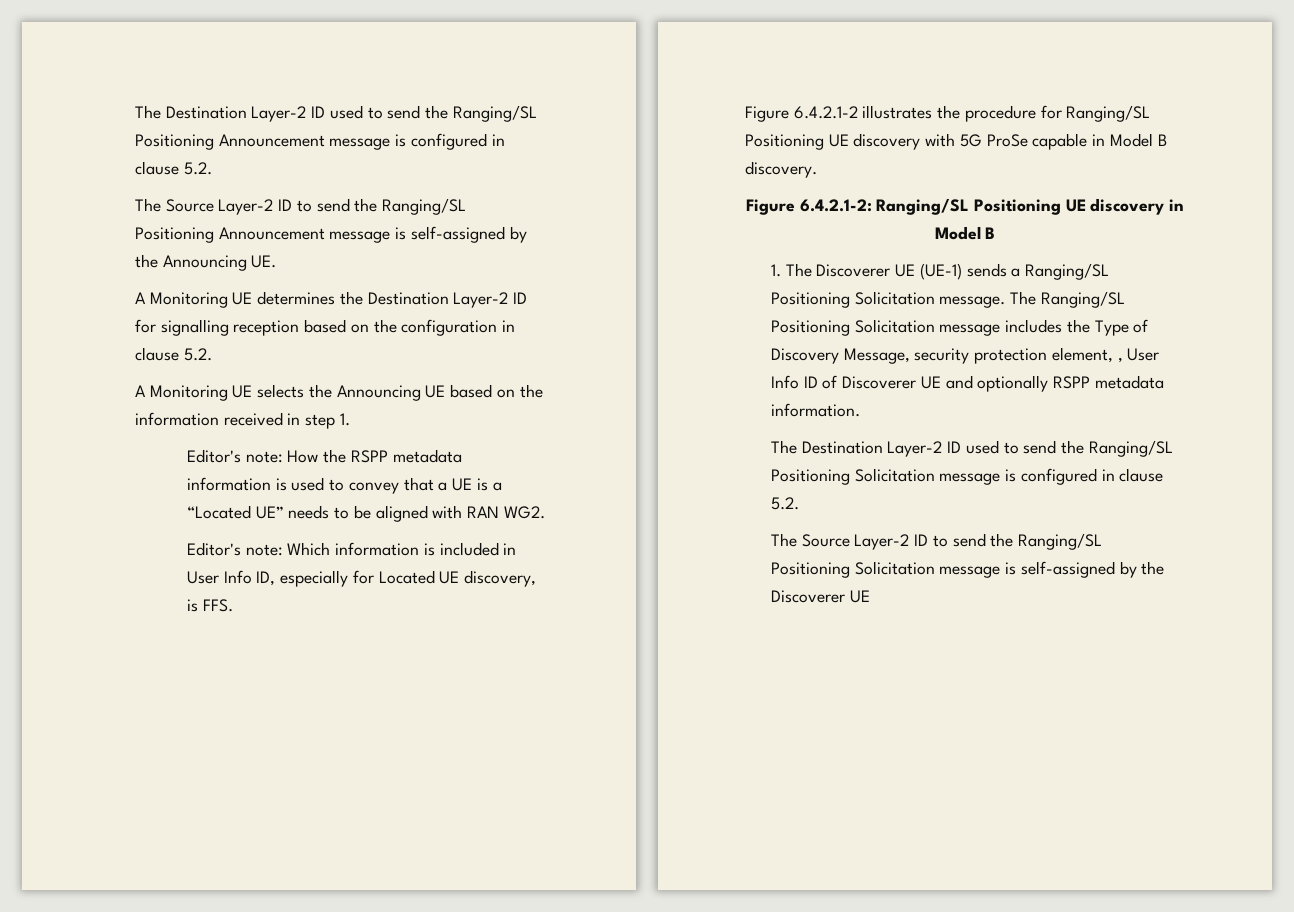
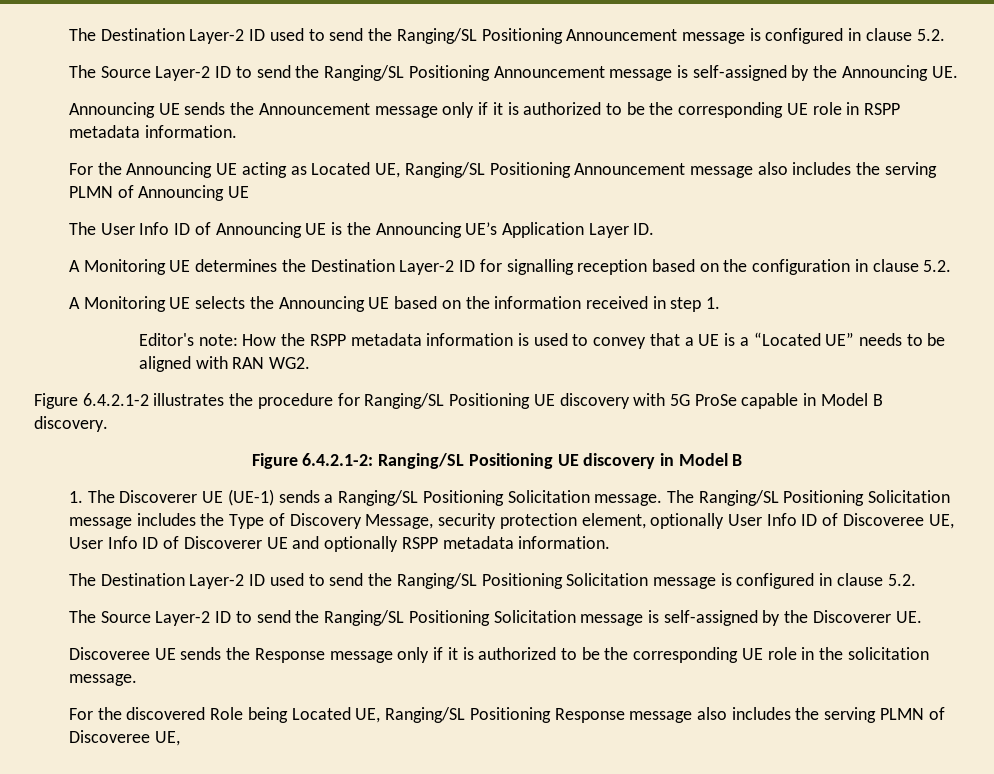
(277, 261) none -> [68,102,901,118] [68,125,237,138] [68,162,937,178] [68,185,250,201] [68,222,655,238] // Announcing UE sends the Announcement message only if it is authorized to be the corresponding UE role in RSPP metadata information. // For the Announcing UE acting as Located UE, Ranging/SL Positioning Announcement message also includes the serving PLMN of Announcing UE // The User Info ID of Announcing UE is the Announcing UE’s Application Layer ID.
[186,542,517,556] [186,570,537,587] [186,599,233,612] // Editor's note: Which information is included in User Info ID, especially for Located UE discovery, is FFS. -> (311, 363) none
[1117,357,1123,363] , -> [650,513,954,529] optionally User Info ID of Discoveree UE,
[849,590,870,603] UE -> [895,611,922,623] [68,647,929,663] [68,674,137,686] [68,707,945,723] [68,730,180,746] UE. // Discoveree UE sends the Response message only if it is authorized to be the corresponding UE role in the solicitation message. // For the discovered Role being Located UE, Ranging/SL Positioning Response message also includes the serving PLMN of Discoveree UE,

